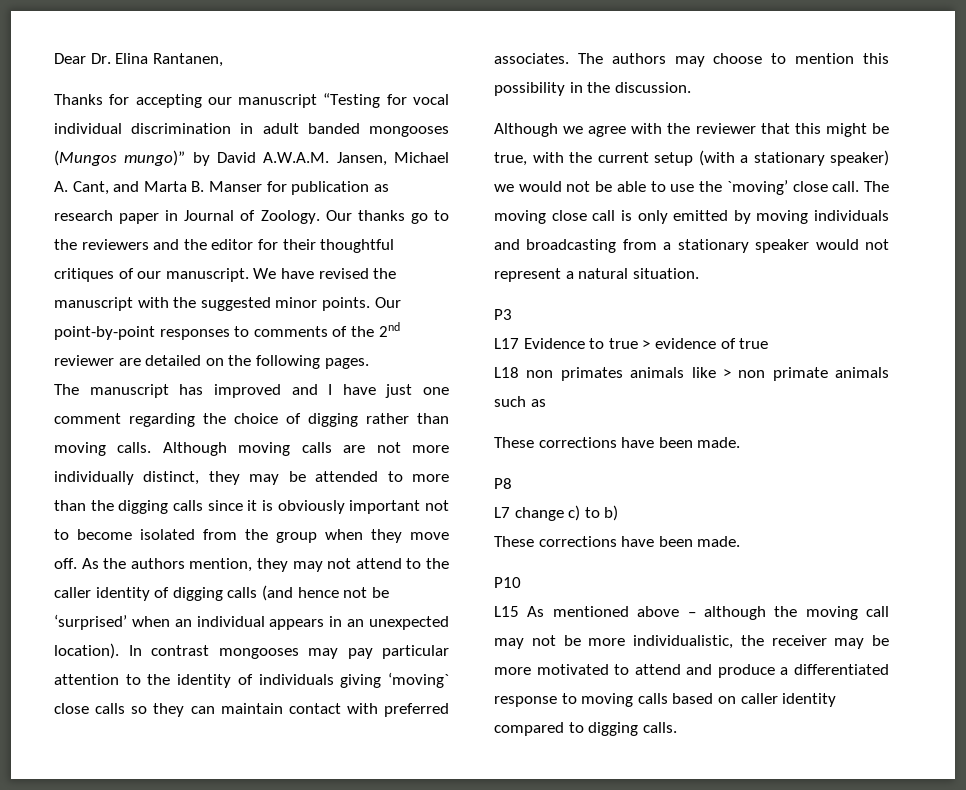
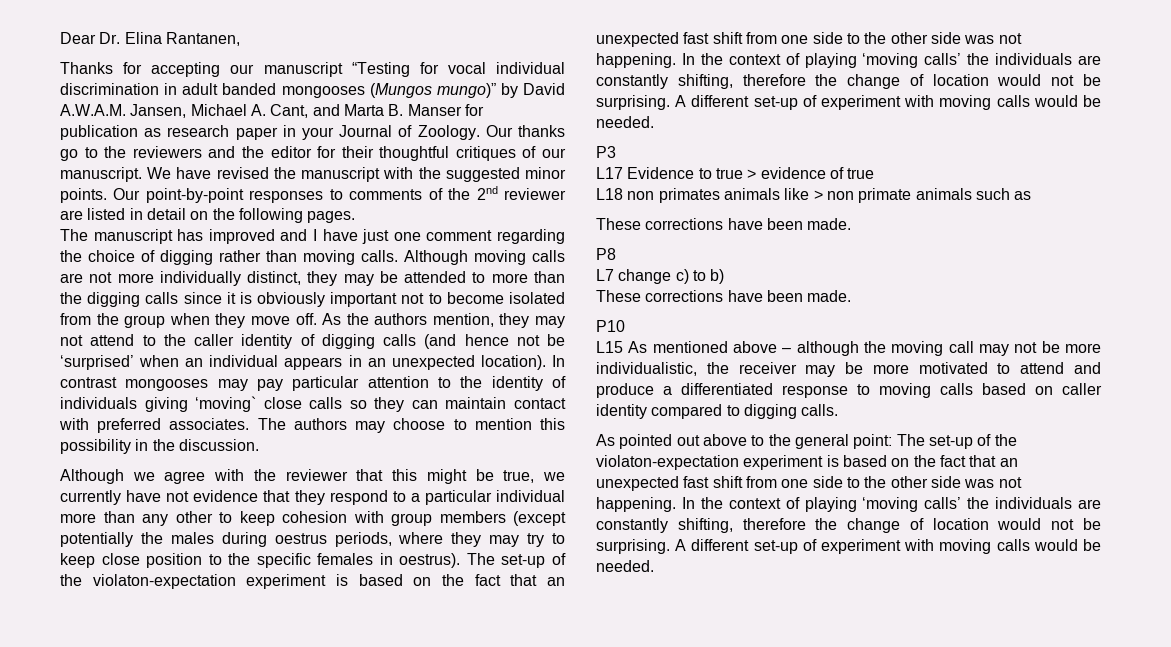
(179, 215) none -> [302,127,334,140] your
[145,355,202,366] detailed -> [87,208,186,220] listed in detail
[532,150,889,166] [494,180,889,195] [494,210,889,224] [494,239,889,253] [494,268,699,282] with the current setup (with a stationary speaker) we would not be able to use the `moving’ close call. The moving close call is only emitted by moving individuals and broadcasting from a stationary speaker would not represent a natural situation. -> [543,472,566,481] [60,490,566,505] [60,511,566,526] [60,532,565,547] [60,553,567,568] [60,574,566,589] [596,32,1022,47] [596,53,1101,68] [596,74,1101,89] [596,95,1101,110] [596,116,654,128] we currently have not evidence that they respond to a particular individual more than any other to keep cohesion with group members (except potentially the males during oestrus periods, where they may try to keep close position to the specific females in oestrus). The set-up of the violaton-expectation experiment is based on the fact that an unexpected fast shift from one side to the other side was not happening. In the context of playing ‘moving calls’ the individuals are constantly shifting, therefore the change of location would not be surprising. A different set-up of experiment with moving calls would be needed.
(677, 727) none -> [596,434,1017,449] [596,455,1018,470] [596,476,1022,491] [596,497,1101,512] [596,518,1101,533] [596,539,1101,554] [596,560,654,572] // As pointed out above to the general point: The set-up of the violaton-expectation experiment is based on the fact that an unexpected fast shift from one side to the other side was not happening. In the context of playing ‘moving calls’ the individuals are constantly shifting, therefore the change of location would not be surprising. A different set-up of experiment with moving calls would be needed.

